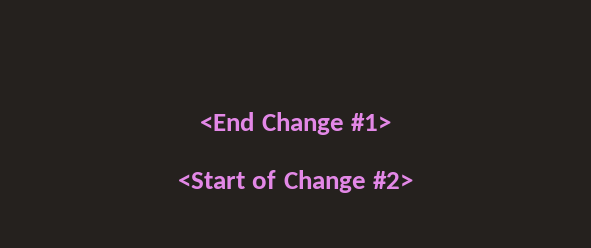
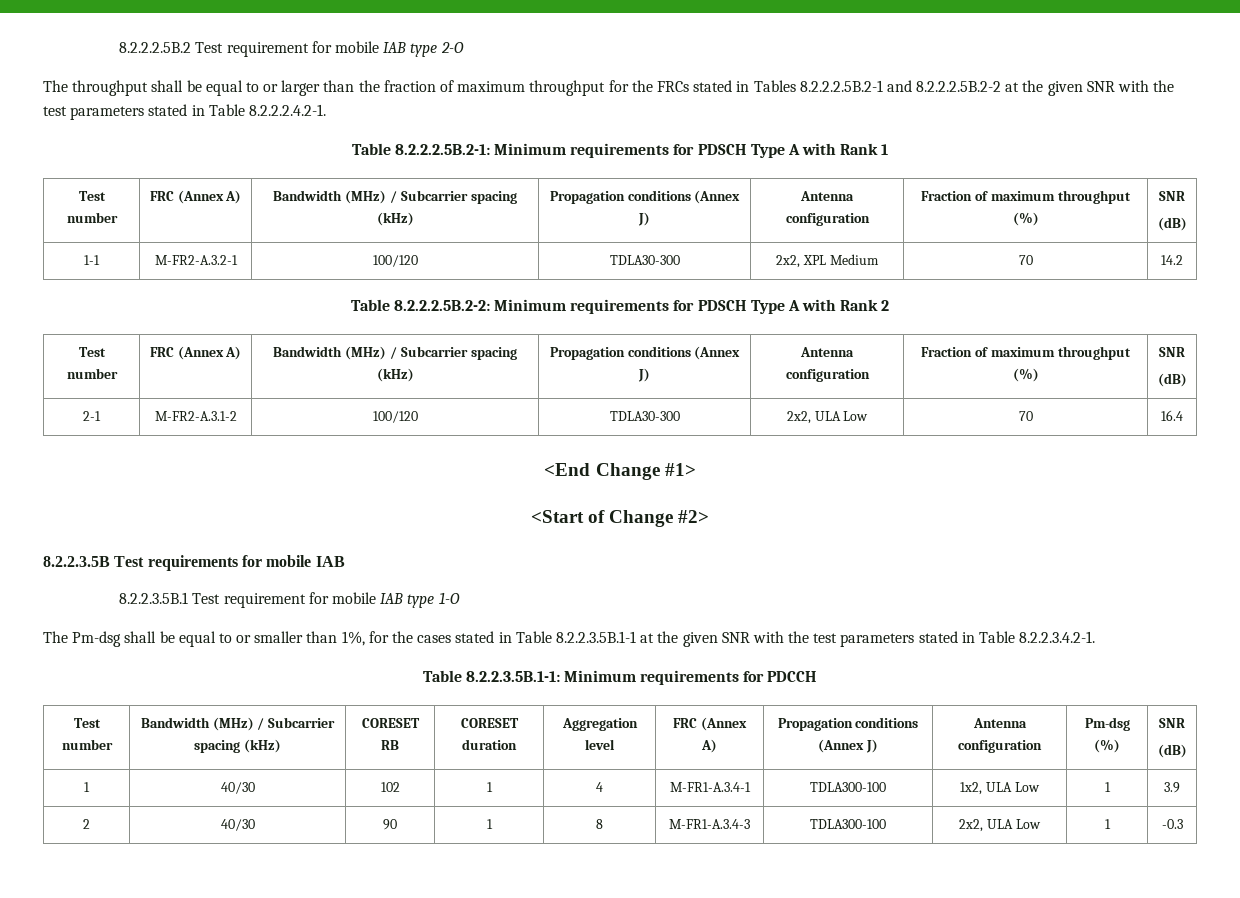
(200, 121) none -> [119,41,464,57] [43,80,1175,96] [43,104,326,120] [351,143,889,158] [78,191,106,201] [66,212,118,223] [149,190,242,204] [273,190,517,204] [376,212,414,226] [549,190,741,204] [638,212,650,226] [800,191,854,201] [785,213,870,226] [921,190,1131,204] [1012,212,1039,226] [1159,191,1185,201] [1157,217,1187,231] [84,255,100,265] [154,255,238,265] [372,255,418,267] [609,255,680,265] [776,254,879,268] [1018,255,1033,265] [1161,255,1183,265] [350,299,890,314] [78,347,106,357] [66,368,118,379] [149,346,242,360] [273,346,517,360] [376,368,414,382] [549,346,741,360] [638,368,650,382] [800,347,854,357] [785,369,870,382] [921,346,1131,360] [1012,368,1039,382] [1159,347,1185,357] [1157,373,1187,387] [83,411,101,421] [154,411,237,421] [372,411,418,423] [609,411,680,421] [786,411,869,424] [1018,411,1033,421] [1161,410,1183,421] 8.2.2.2.5B.2 Test requirement for mobile IAB type 2-O // The throughput shall be equal to or larger than the fraction of maximum throughput for the FRCs stated in Tables 8.2.2.2.5B.2-1 and 8.2.2.2.5B.2-2 at the given SNR with the test parameters stated in Table 8.2.2.2.4.2-1. // Table 8.2.2.2.5B.2-1: Minimum requirements for PDSCH Type A with Rank 1 // Test number | FRC (Annex A) | Bandwidth (MHz) / Subcarrier spacing (kHz) | Propagation conditions (Annex J) | Antenna configuration | Fraction of maximum throughput (%) | SNR // (dB) // 1-1 | M-FR2-A.3.2-1 | 100/120 | TDLA30-300 | 2x2, XPL Medium | 70 | 14.2 // Table 8.2.2.2.5B.2-2: Minimum requirements for PDSCH Type A with Rank 2 // Test number | FRC (Annex A) | Bandwidth (MHz) / Subcarrier spacing (kHz) | Propagation conditions (Annex J) | Antenna configuration | Fraction of maximum throughput (%) | SNR // (dB) // 2-1 | M-FR2-A.3.1-2 | 100/120 | TDLA30-300 | 2x2, ULA Low | 70 | 16.4 //
(413, 180) none -> [43,555,345,571] [119,592,460,608] [43,631,1096,647] [422,670,818,685] [73,718,101,728] [61,739,113,750] [140,717,336,731] [194,739,281,753] [361,718,420,728] [381,740,399,750] [460,718,519,728] [462,739,517,750] [561,718,638,731] [585,739,615,750] [673,717,747,731] [701,739,717,753] [777,717,919,731] [818,739,878,753] [972,718,1027,728] [958,740,1042,753] [1084,717,1130,731] [1094,739,1120,753] [1159,718,1185,728] [1157,744,1187,758] [84,782,90,792] [220,782,255,794] [380,782,400,792] [486,782,493,792] [596,782,603,792] [669,782,751,792] [810,782,886,792] [960,782,1040,795] [1104,782,1111,792] [1164,782,1180,793] [83,819,90,829] [220,819,255,831] [383,819,397,830] [486,819,493,829] [596,819,603,829] [669,819,750,829] [810,819,886,829] [959,819,1041,832] [1104,819,1111,829] [1161,819,1183,829] // 8.2.2.3.5B Test requirements for mobile IAB // 8.2.2.3.5B.1 Test requirement for mobile IAB type 1-O // The Pm-dsg shall be equal to or smaller than 1%, for the cases stated in Table 8.2.2.3.5B.1-1 at the given SNR with the test parameters stated in Table 8.2.2.3.4.2-1. // Table 8.2.2.3.5B.1-1: Minimum requirements for PDCCH // Test number | Bandwidth (MHz) / Subcarrier spacing (kHz) | CORESET RB | CORESET duration | Aggregation level | FRC (Annex A) | Propagation conditions (Annex J) | Antenna configuration | Pm-dsg (%) | SNR // (dB) // 1 | 40/30 | 102 | 1 | 4 | M-FR1-A.3.4-1 | TDLA300-100 | 1x2, ULA Low | 1 | 3.9 // 2 | 40/30 | 90 | 1 | 8 | M-FR1-A.3.4-3 | TDLA300-100 | 2x2, ULA Low | 1 | -0.3

